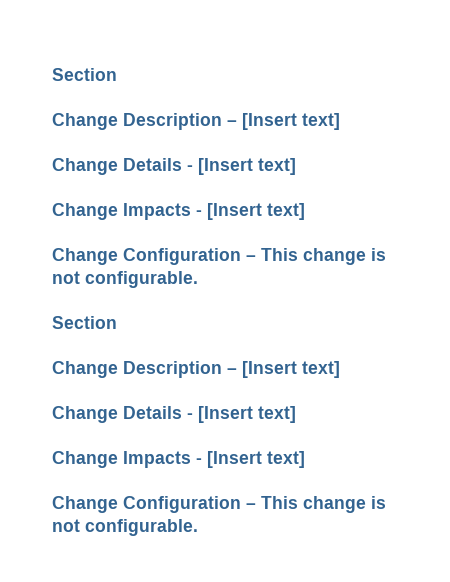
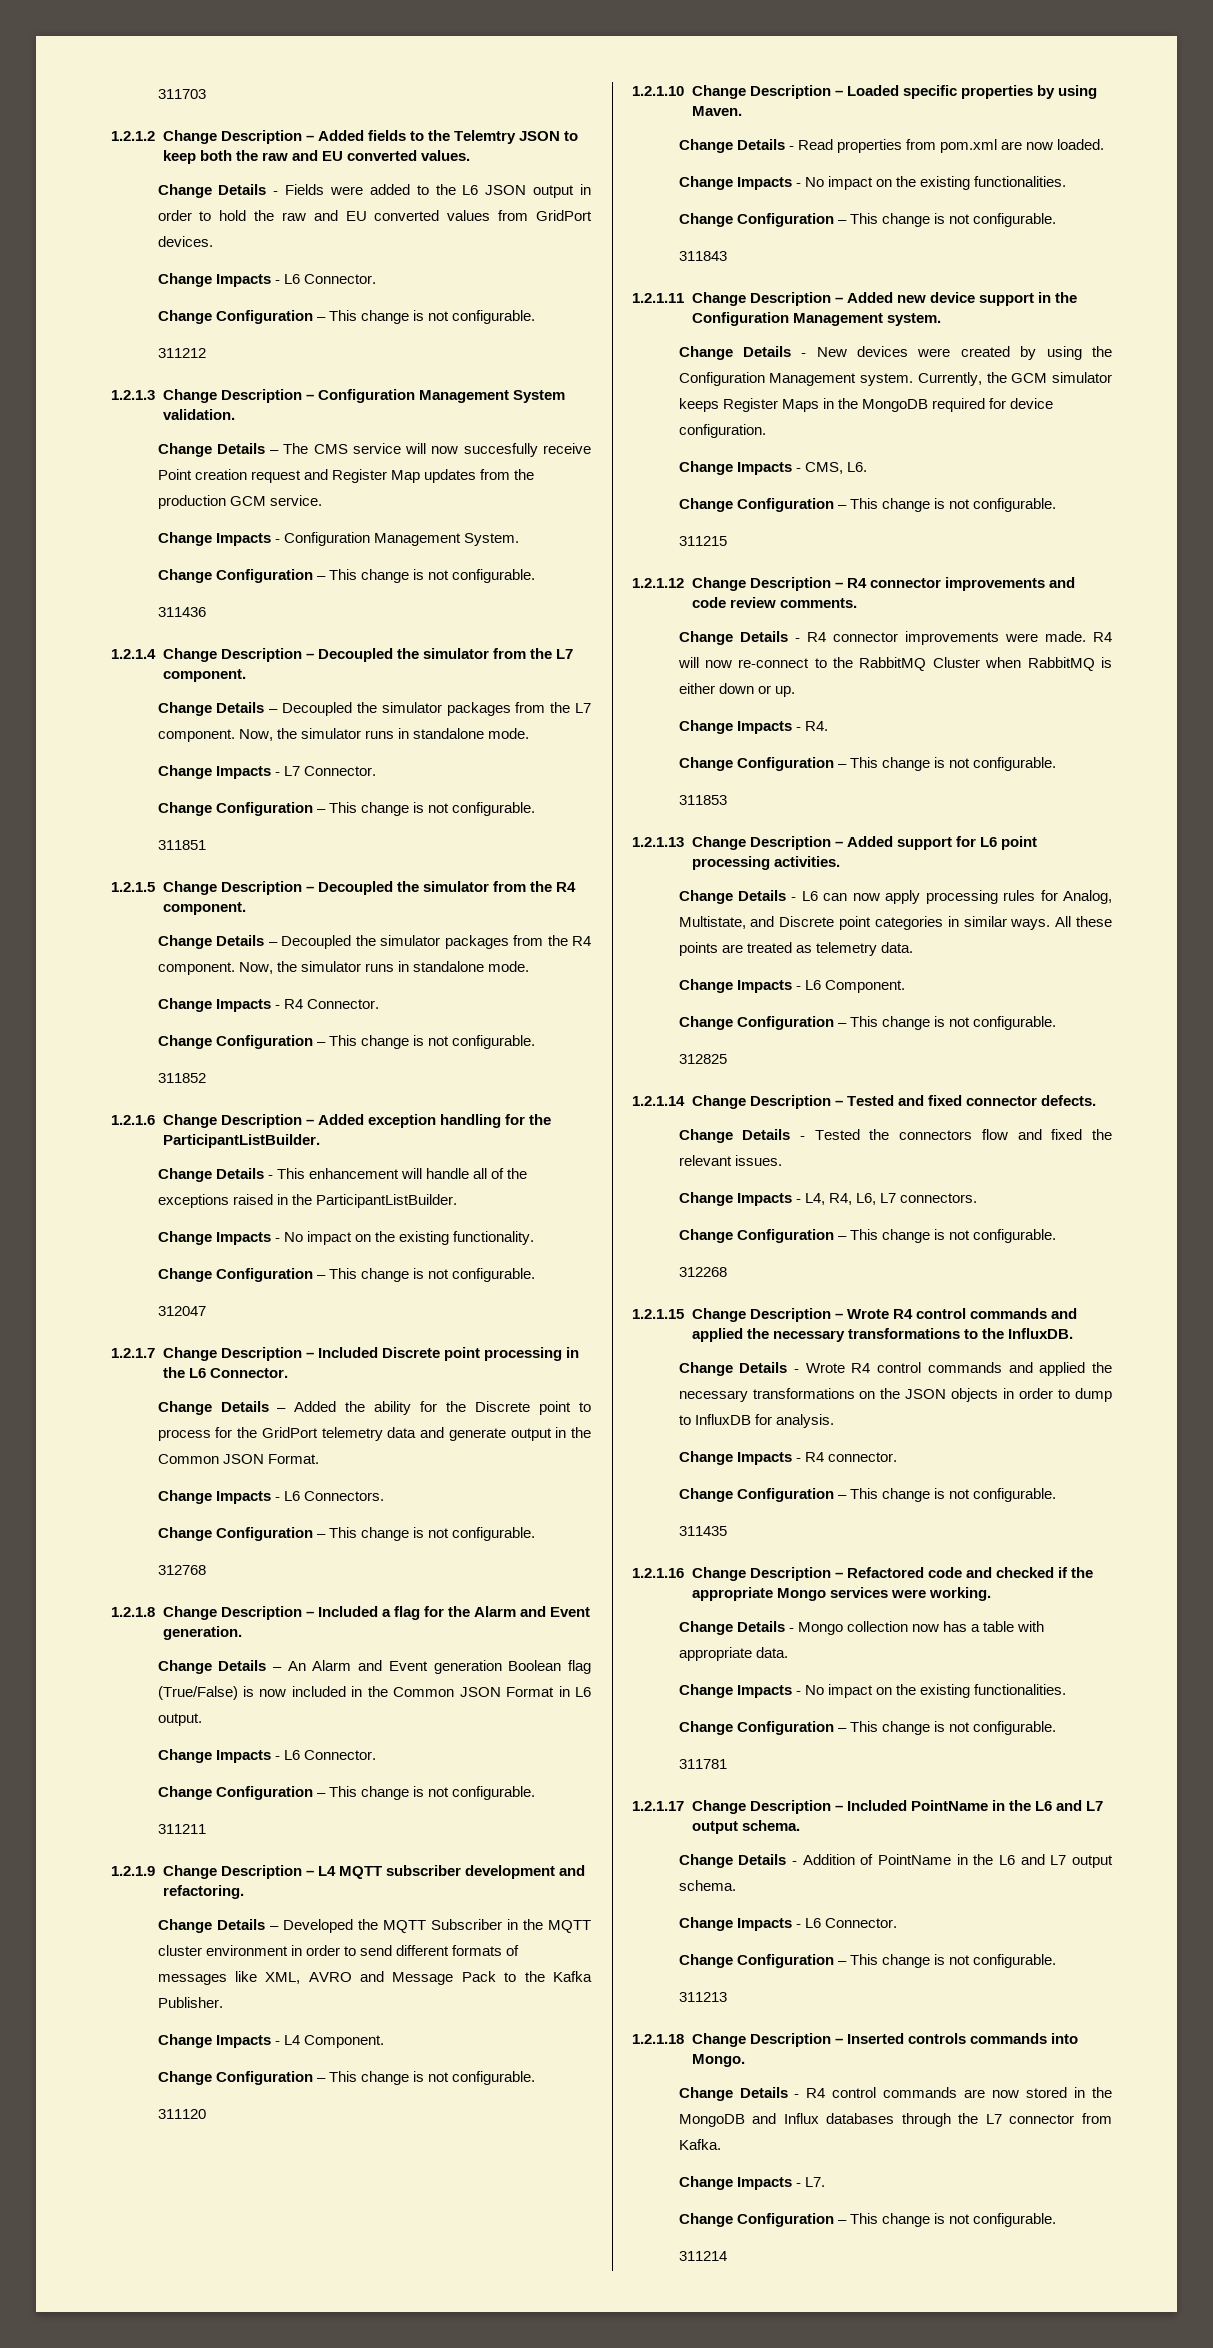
[52,68,117,81] [52,113,340,130] [52,158,296,175] [52,203,305,220] [52,248,386,265] [52,271,198,288] [52,316,117,329] [52,361,340,378] [52,406,296,423] [52,451,305,468] [52,496,386,513] [52,519,198,536] Section // Change Description – [Insert text] // Change Details - [Insert text] // Change Impacts - [Insert text] // Change Configuration – This change is not configurable. // Section // Change Description – [Insert text] // Change Details - [Insert text] // Change Impacts - [Insert text] // Change Configuration – This change is not configurable. -> [157,89,206,99] [111,130,578,144] [162,150,470,164] [157,184,591,198] [157,210,592,221] [157,236,213,247] [157,273,376,287] [157,310,535,324] [157,348,206,358] [111,389,565,403] [162,409,235,420] [157,443,591,457] [157,469,535,483] [157,495,322,509] [157,532,519,546] [157,569,535,583] [157,607,206,617] [111,648,573,662] [162,669,246,682] [157,702,591,716] [157,728,529,742] [157,765,376,779] [157,802,535,816] [157,840,206,850] [111,881,576,895] [162,902,246,915] [157,935,591,949] [157,961,529,975] [157,998,379,1012] [157,1035,535,1049] [157,1073,206,1083] [111,1114,551,1128] [162,1134,320,1148] [157,1168,528,1182] [157,1194,457,1208] [157,1231,535,1245] [157,1268,535,1282] [157,1306,206,1316] [111,1347,579,1361] [162,1367,288,1378] [157,1401,591,1415] [157,1427,591,1441] [157,1454,319,1464] [157,1490,384,1504] [157,1527,535,1541] [157,1565,206,1575] [111,1606,591,1620] [162,1626,242,1640] [157,1660,591,1674] [157,1686,591,1700] [157,1713,202,1726] [157,1749,376,1763] [157,1786,535,1800] [157,1824,206,1834] [111,1865,585,1879] [162,1885,244,1899] [157,1919,591,1933] [157,1945,520,1956] [157,1971,593,1985] [157,1997,223,2008] [157,2034,384,2048] [157,2071,535,2085] [157,2109,206,2119] [632,85,1097,99] [691,106,742,116] [678,139,1105,153] [678,176,1067,190] [678,213,1056,227] [678,251,727,261] [632,292,1077,306] [691,312,941,326] [678,346,1112,360] [678,372,1112,386] [678,398,1054,412] [678,424,766,438] [678,461,867,475] [678,498,1056,512] [678,536,727,546] [632,577,1075,591] [691,597,857,608] [678,631,1112,645] [677,657,1112,671] [678,683,795,697] [678,720,828,734] [678,757,1056,771] [678,795,727,805] [632,836,1037,850] [691,856,840,870] [678,890,1112,904] [678,916,1112,930] [678,942,913,956] [678,979,905,993] [678,1016,1056,1030] [678,1054,727,1064] [632,1095,1096,1109] [678,1129,1112,1143] [678,1155,782,1166] [678,1192,977,1206] [678,1229,1056,1243] [678,1267,727,1277] [632,1308,1077,1322] [691,1328,1073,1342] [678,1362,1112,1376] [678,1388,1112,1402] [678,1414,834,1428] [678,1451,897,1465] [678,1488,1056,1502] [678,1526,727,1536] [632,1567,1093,1581] [691,1587,991,1601] [678,1621,1045,1635] [678,1647,788,1661] [678,1684,1067,1698] [678,1721,1056,1735] [678,1759,727,1769] [632,1800,1103,1814] [691,1820,800,1834] [678,1854,1113,1868] [678,1880,736,1891] [678,1917,897,1931] [678,1954,1056,1968] [678,1992,727,2002] [632,2033,1078,2047] [691,2054,745,2067] [678,2087,1112,2101] [678,2113,1112,2127] [678,2139,721,2150] [678,2176,825,2190] [678,2213,1056,2227] [678,2251,727,2261] 311703 // 1.2.1.2 Change Description – Added fields to the Telemtry JSON to keep both the raw and EU converted values. // Change Details - Fields were added to the L6 JSON output in order to hold the raw and EU converted values from GridPort devices. // Change Impacts - L6 Connector. // Change Configuration – This change is not configurable. // 311212 // 1.2.1.3 Change Description – Configuration Management System validation. // Change Details – The CMS service will now succesfully receive Point creation request and Register Map updates from the production GCM service. // Change Impacts - Configuration Management System. // Change Configuration – This change is not configurable. // 311436 // 1.2.1.4 Change Description – Decoupled the simulator from the L7 component. // Change Details – Decoupled the simulator packages from the L7 component. Now, the simulator runs in standalone mode. // Change Impacts - L7 Connector. // Change Configuration – This change is not configurable. // 311851 // 1.2.1.5 Change Description – Decoupled the simulator from the R4 component. // Change Details – Decoupled the simulator packages from the R4 component. Now, the simulator runs in standalone mode. // Change Impacts - R4 Connector. // Change Configuration – This change is not configurable. // 311852 // 1.2.1.6 Change Description – Added exception handling for the ParticipantListBuilder. // Change Details - This enhancement will handle all of the exceptions raised in the ParticipantListBuilder. // Change Impacts - No impact on the existing functionality. // Change Configuration – This change is not configurable. // 312047 // 1.2.1.7 Change Description – Included Discrete point processing in the L6 Connector. // Change Details – Added the ability for the Discrete point to process for the GridPort telemetry data and generate output in the Common JSON Format. // Change Impacts - L6 Connectors. // Change Configuration – This change is not configurable. // 312768 // 1.2.1.8 Change Description – Included a flag for the Alarm and Event generation. // Change Details – An Alarm and Event generation Boolean flag (True/False) is now included in the Common JSON Format in L6 output. // Change Impacts - L6 Connector. // Change Configuration – This change is not configurable. // 311211 // 1.2.1.9 Change Description – L4 MQTT subscriber development and refactoring. // Change Details – Developed the MQTT Subscriber in the MQTT cluster environment in order to send different formats of messages like XML, AVRO and Message Pack to the Kafka Publisher. // Change Impacts - L4 Component. // Change Configuration – This change is not configurable. // 311120 // 1.2.1.10 Change Description – Loaded specific properties by using Maven. // Change Details - Read properties from pom.xml are now loaded. // Change Impacts - No impact on the existing functionalities. // Change Configuration – This change is not configurable. // 311843 // 1.2.1.11 Change Description – Added new device support in the Configuration Management system. // Change Details - New devices were created by using the Configuration Management system. Currently, the GCM simulator keeps Register Maps in the MongoDB required for device configuration. // Change Impacts - CMS, L6. // Change Configuration – This change is not configurable. // 311215 // 1.2.1.12 Change Description – R4 connector improvements and code review comments. // Change Details - R4 connector improvements were made. R4 will now re-connect to the RabbitMQ Cluster when RabbitMQ is either down or up. // Change Impacts - R4. // Change Configuration – This change is not configurable. // 311853 // 1.2.1.13 Change Description – Added support for L6 point processing activities. // Change Details - L6 can now apply processing rules for Analog, Multistate, and Discrete point categories in similar ways. All these points are treated as telemetry data. // Change Impacts - L6 Component. // Change Configuration – This change is not configurable. // 312825 // 1.2.1.14 Change Description – Tested and fixed connector defects. // Change Details - Tested the connectors flow and fixed the relevant issues. // Change Impacts - L4, R4, L6, L7 connectors. // Change Configuration – This change is not configurable. // 312268 // 1.2.1.15 Change Description – Wrote R4 control commands and applied the necessary transformations to the InfluxDB. // Change Details - Wrote R4 control commands and applied the necessary transformations on the JSON objects in order to dump to InfluxDB for analysis. // Change Impacts - R4 connector. // Change Configuration – This change is not configurable. // 311435 // 1.2.1.16 Change Description – Refactored code and checked if the appropriate Mongo services were working. // Change Details - Mongo collection now has a table with appropriate data. // Change Impacts - No impact on the existing functionalities. // Change Configuration – This change is not configurable. // 311781 // 1.2.1.17 Change Description – Included PointName in the L6 and L7 output schema. // Change Details - Addition of PointName in the L6 and L7 output schema. // Change Impacts - L6 Connector. // Change Configuration – This change is not configurable. // 311213 // 1.2.1.18 Change Description – Inserted controls commands into Mongo. // Change Details - R4 control commands are now stored in the MongoDB and Influx databases through the L7 connector from Kafka. // Change Impacts - L7. // Change Configuration – This change is not configurable. // 311214

